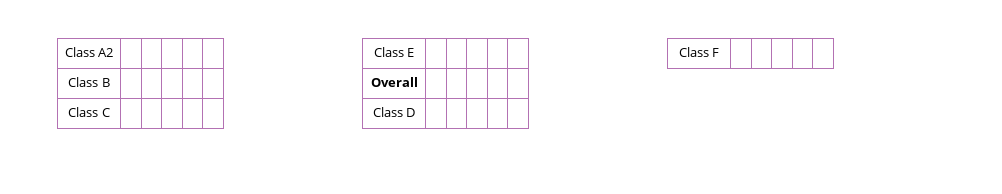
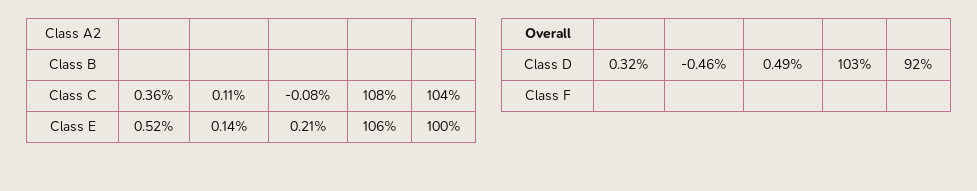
[373,47,415,57] [370,77,418,87] [372,107,416,117] | | | | // Class E | | | | | // Overall | | | | | // Class D | | | | | -> [134,89,174,101] [212,89,246,101] [285,89,331,101] [362,89,397,101] [426,89,461,101] [49,121,96,132] [134,120,174,132] [210,120,248,132] [289,120,327,132] [362,120,397,132] [426,120,461,132] [524,28,571,39] [523,59,572,70] [609,58,649,70] [681,58,727,70] [763,58,803,70] [837,58,872,70] [904,58,933,70] 0.36% | 0.11% | -0.08% | 108% | 104% // Class E | 0.52% | 0.14% | 0.21% | 106% | 100% // Overall | | | | | // Class D | 0.32% | -0.46% | 0.49% | 103% | 92%

